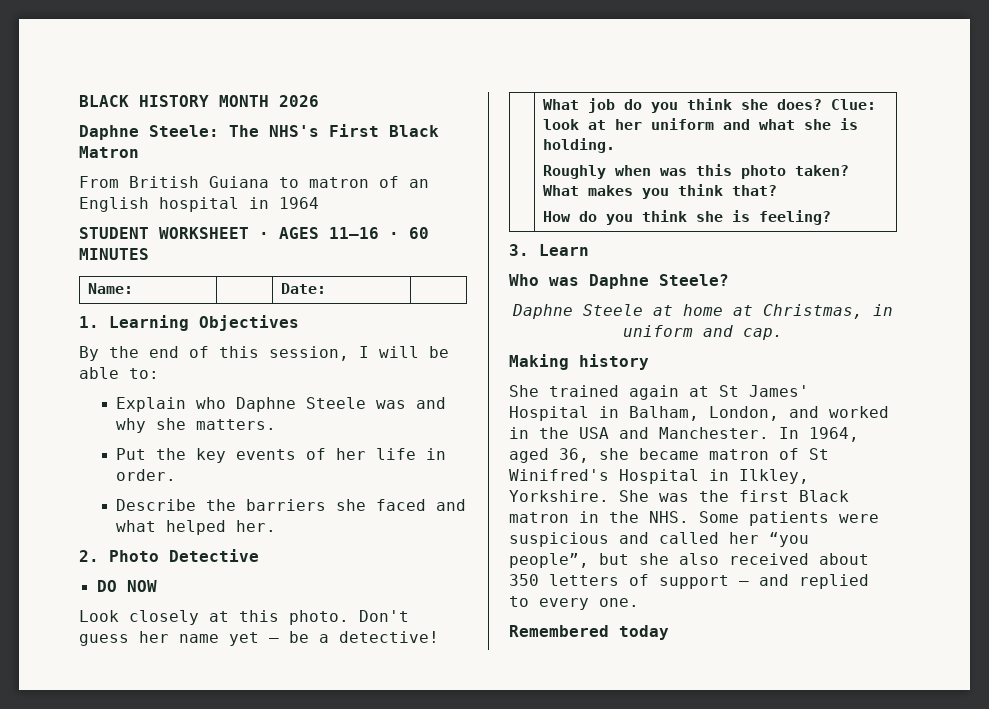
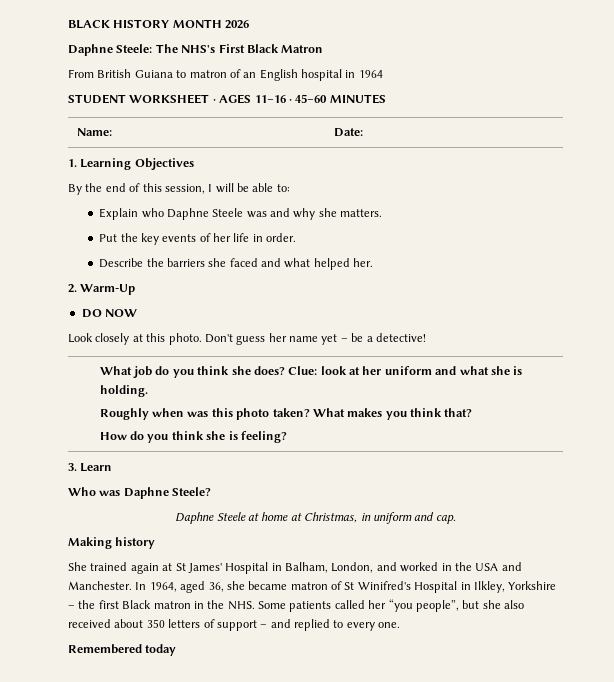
[409,227,429,239] 60 -> [295,94,328,103] 45–60
[109,549,259,562] Photo Detective -> [80,284,136,295] Warm-Up
[509,490,689,502] Yorkshire. She was -> [508,581,557,590] [68,605,75,609] Yorkshire –
[839,514,879,523] [509,532,649,547] were suspicious and -> (332, 606) none

